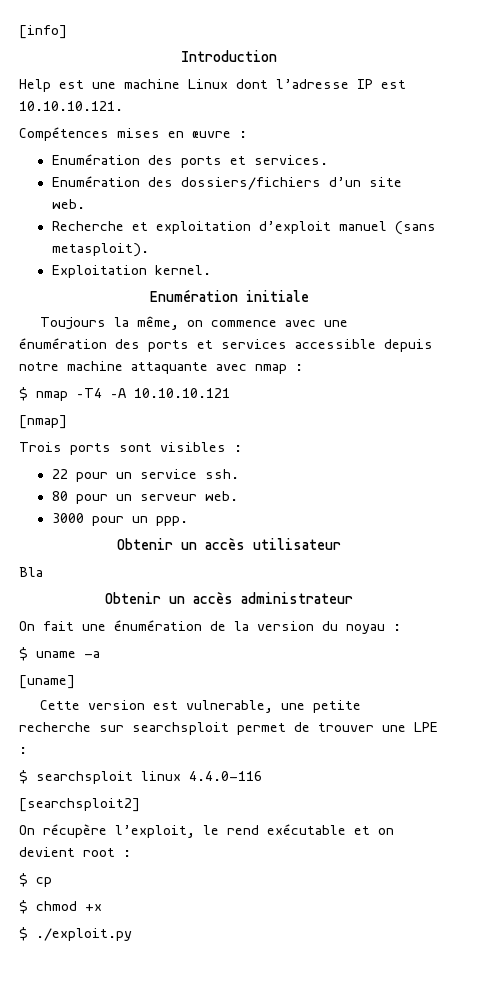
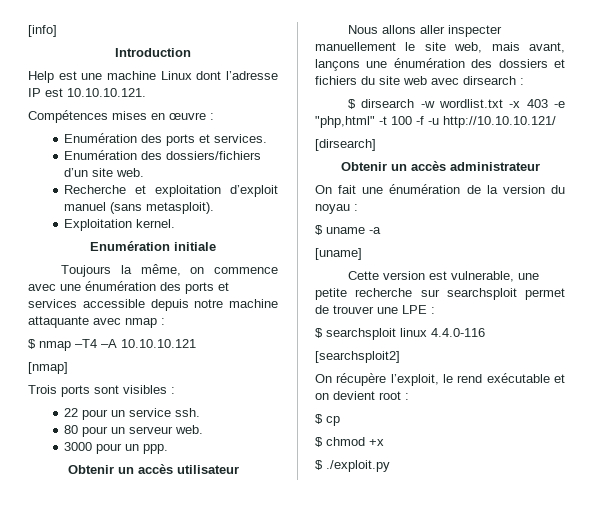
[19,567,43,577] Bla -> [347,25,502,37] [315,42,565,53] [315,58,565,71] [315,76,524,85] [347,99,565,109] [315,116,556,128] [315,139,376,151] Nous allons aller inspecter manuellement le site web, mais avant, lançons une énumération des dossiers et fichiers du site web avec dirsearch : // $ dirsearch -w wordlist.txt -x 403 -e "php,html" -t 100 -f -u http://10.10.10.121/ // [dirsearch]

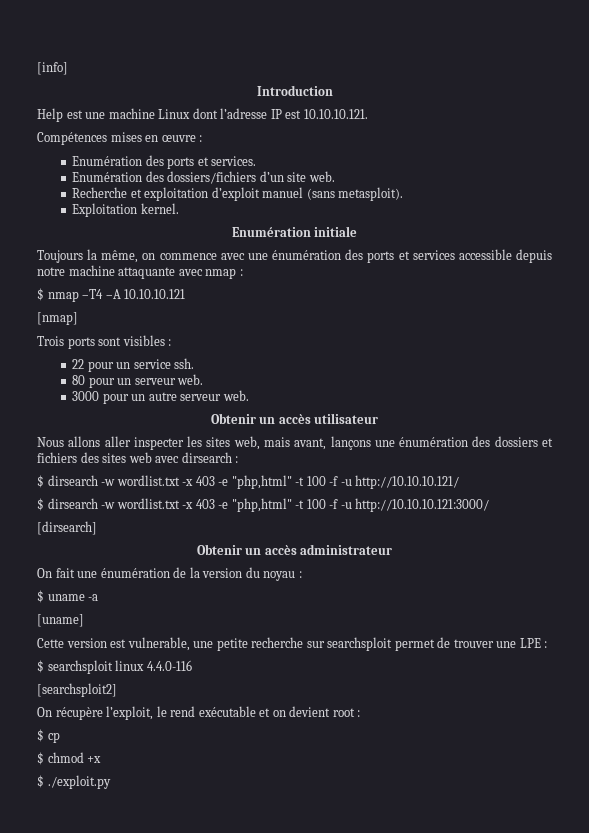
[143,444,169,454] ppp. -> [148,390,249,401] autre serveur web.
[315,42,446,51] manuellement le site -> [187,436,231,447] les sites
[361,76,400,85] du site -> [80,452,127,463] des sites
(556, 122) none -> [37,498,490,512] // $ dirsearch -w wordlist.txt -x 403 -e "php,html" -t 100 -f -u http://10.10.10.121:3000/

